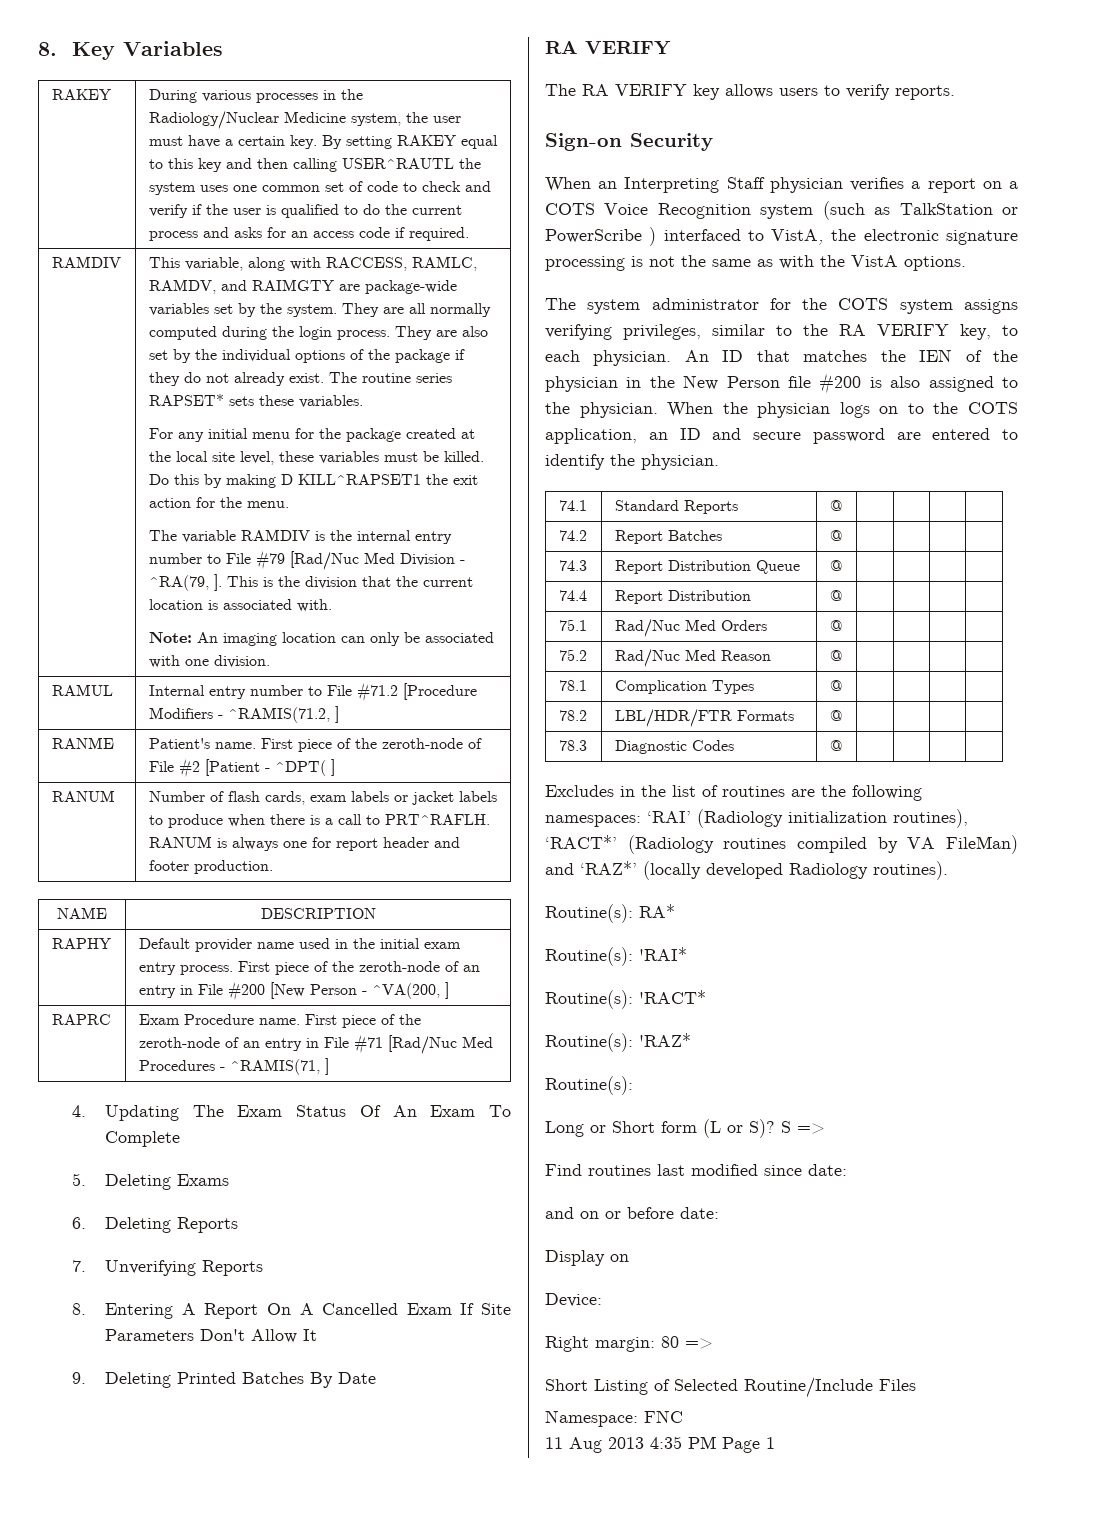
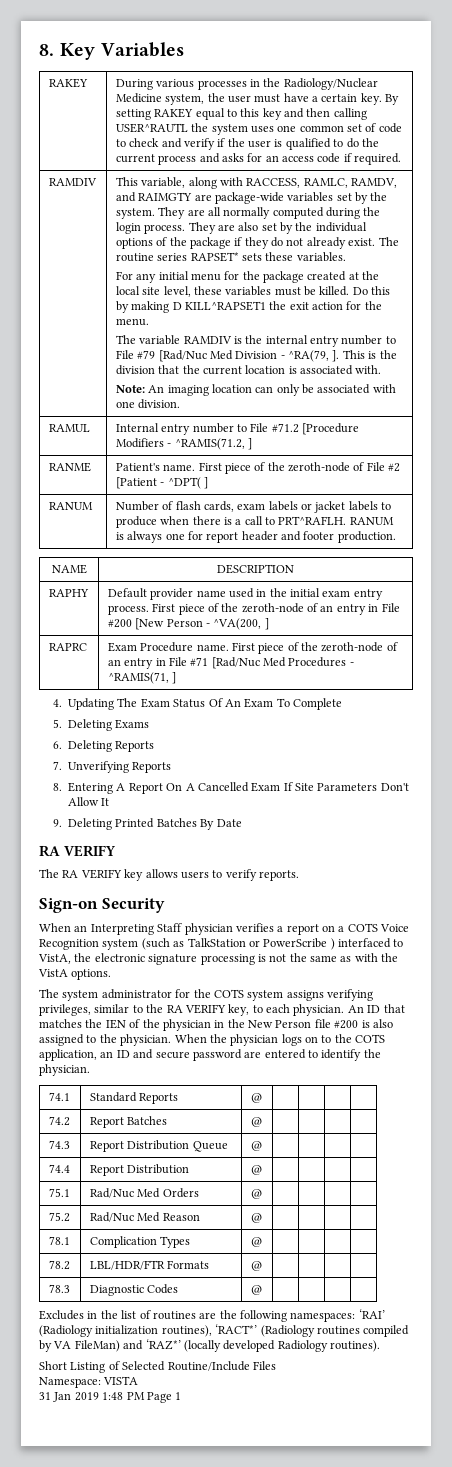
[545,904,675,923] [545,947,687,966] [545,990,706,1009] [545,1033,691,1052] [545,1076,633,1095] [545,1119,825,1138] [545,1164,847,1176] [545,1207,719,1219] [545,1250,629,1266] [545,1293,602,1307] [545,1336,713,1352] // Routine(s): RA* // Routine(s): 'RAI* // Routine(s): 'RACT* // Routine(s): 'RAZ* // Routine(s): // Long or Short form (L or S)? S => // Find routines last modified since date: // and on or before date: // Display on // Device: // Right margin: 80 => -> (380, 1346) none
[644,1410,683,1423] [545,1436,682,1453] FNC // 11 Aug 2013 4:35 -> [103,1376,139,1385] [39,1392,124,1402] VISTA // 31 Jan 2019 1:48

